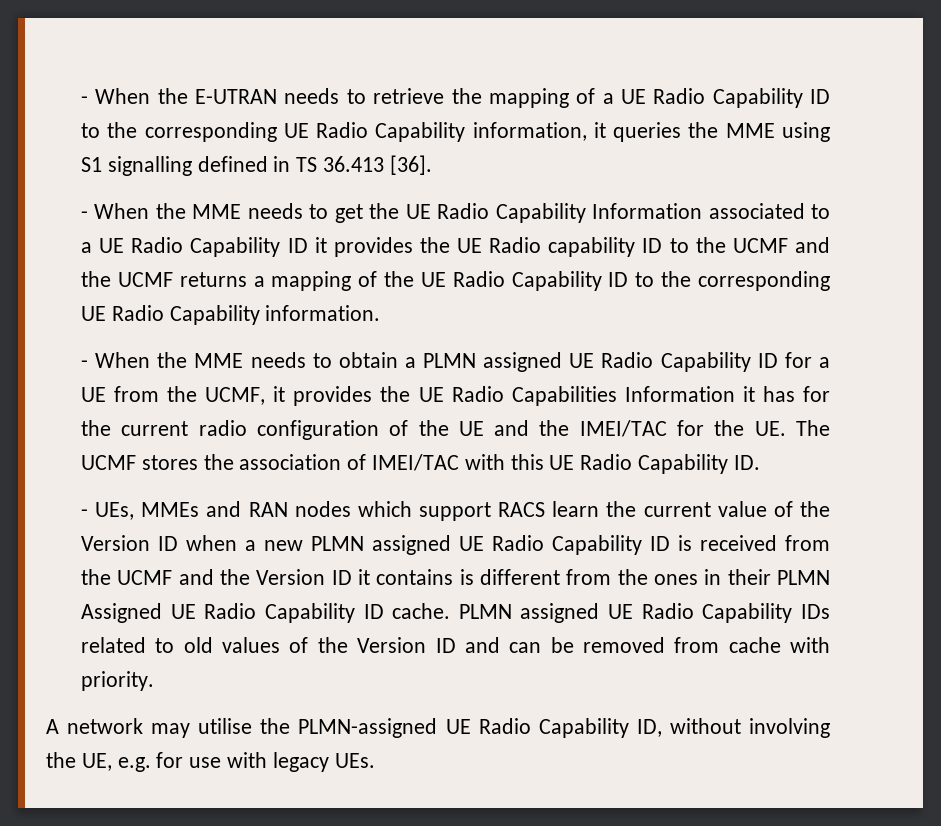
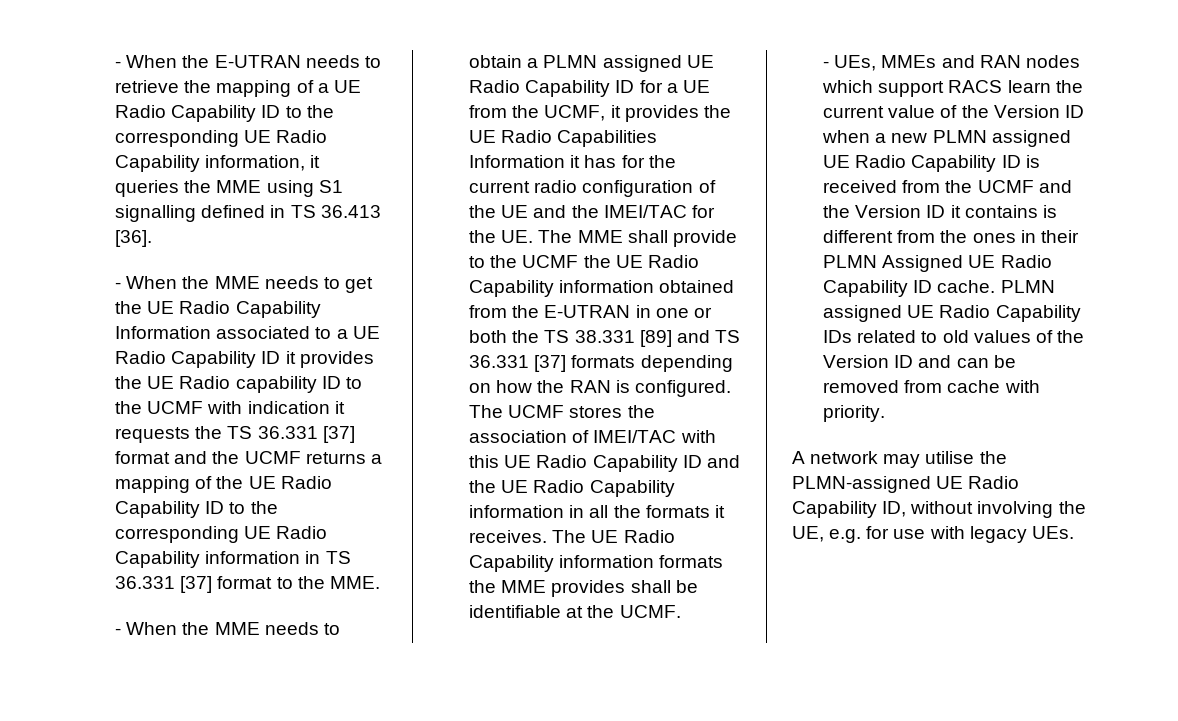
(788, 245) none -> [207,401,345,414] [115,426,355,443] [115,451,171,464] with indication it requests the TS 36.331 [37] format
[265,305,381,321] information. -> [205,551,351,564] [115,576,380,593] information in TS 36.331 [37] format to the MME.
(831, 428) none -> [577,230,737,247] [469,255,699,268] [469,280,735,297] [469,305,712,318] [469,330,740,347] [469,355,733,372] [469,380,731,397] [469,405,504,418] MME shall provide to the UCMF the UE Radio Capability information obtained from the E-UTRAN in one or both the TS 38.331 [89] and TS 36.331 [37] formats depending on how the RAN is configured. The
[733,455,760,470] ID. -> [682,455,740,468] [469,480,675,497] [469,505,725,518] [469,530,675,543] [469,555,724,572] [469,580,698,597] [469,605,681,618] ID and the UE Radio Capability information in all the formats it receives. The UE Radio Capability information formats the MME provides shall be identifiable at the UCMF.

